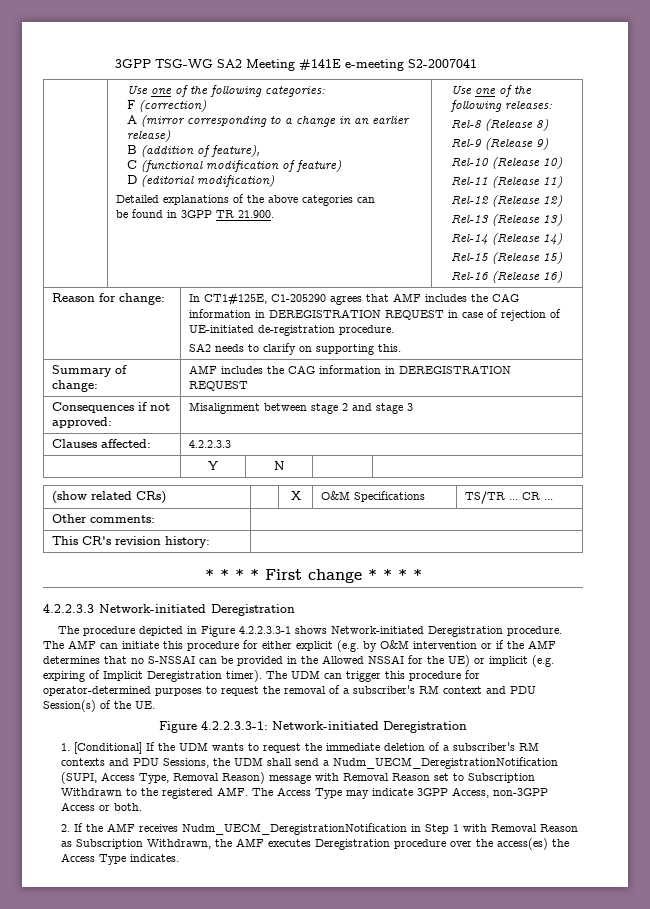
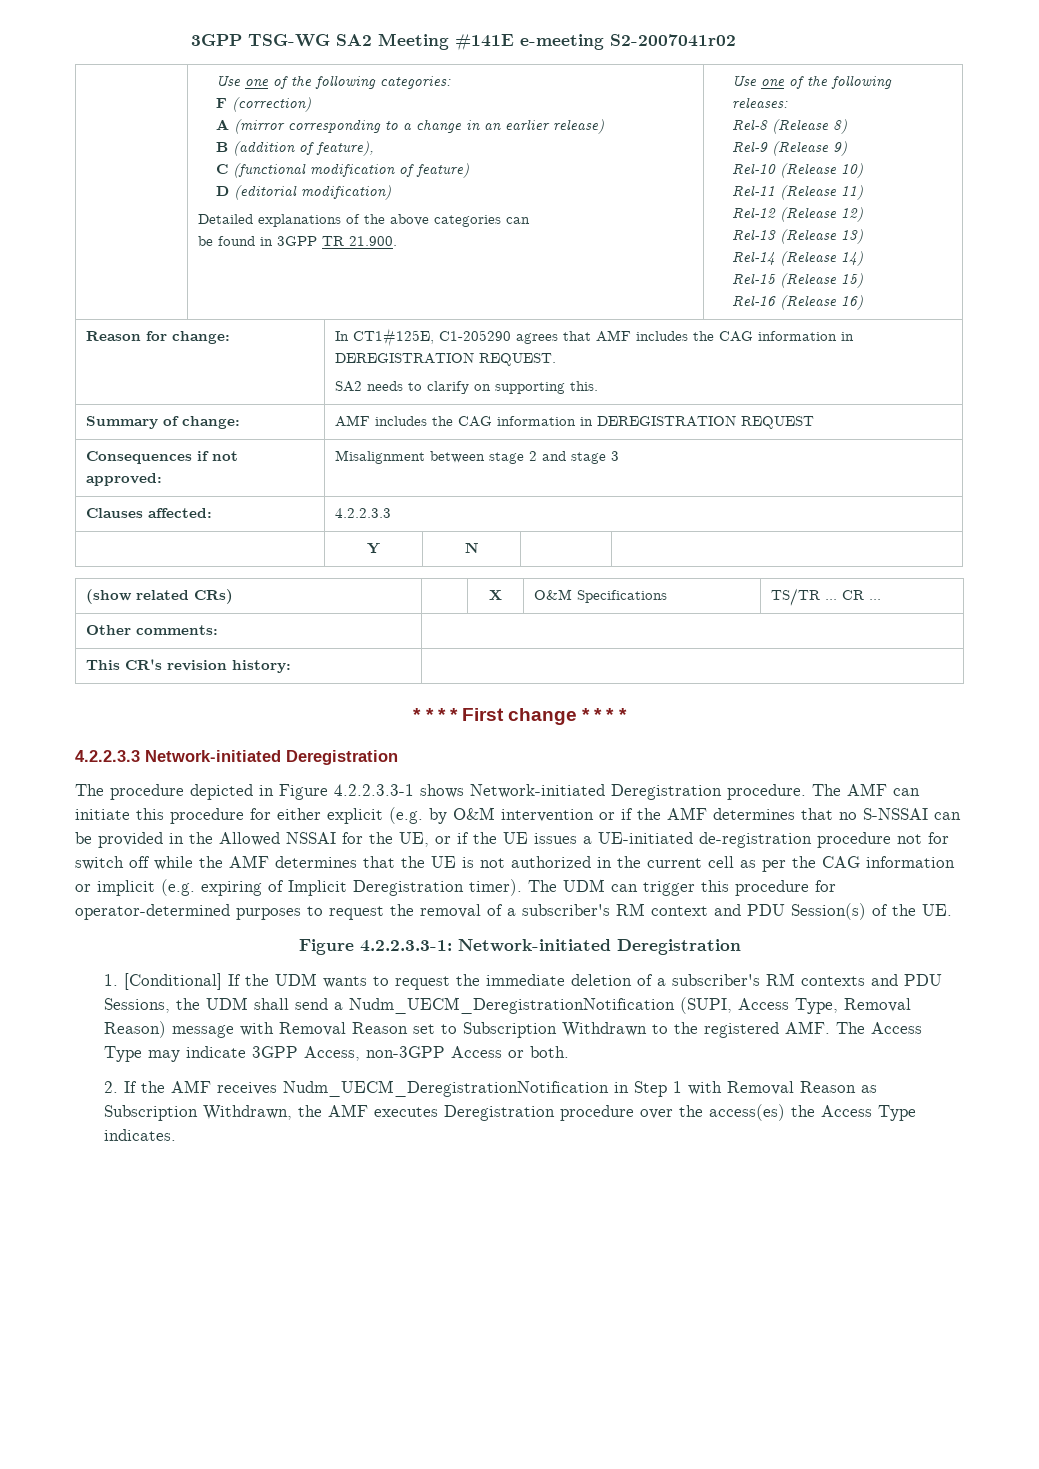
[407,59,477,68] S2-2007041 -> [609,34,736,47] S2-2007041r02
[385,309,562,321] [189,325,395,336] REQUEST in case of rejection of UE-initiated de-registration procedure. -> [479,353,557,366] REQUEST.
[448,655,470,667] UE) -> [399,832,949,848] [75,855,955,872] UE, or if the UE issues a UE-initiated de-registration procedure not for switch off while the AMF determines that the UE is not authorized in the current cell as per the CAG information

